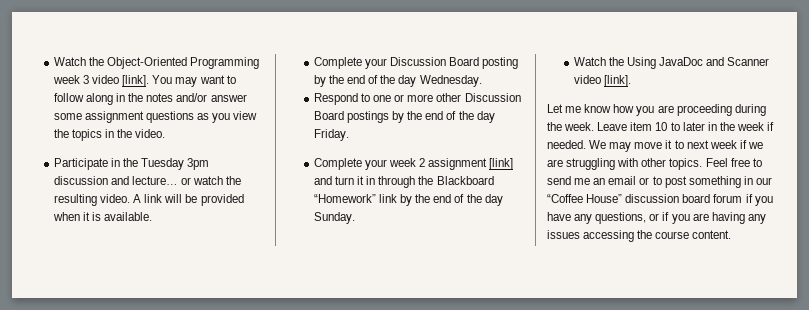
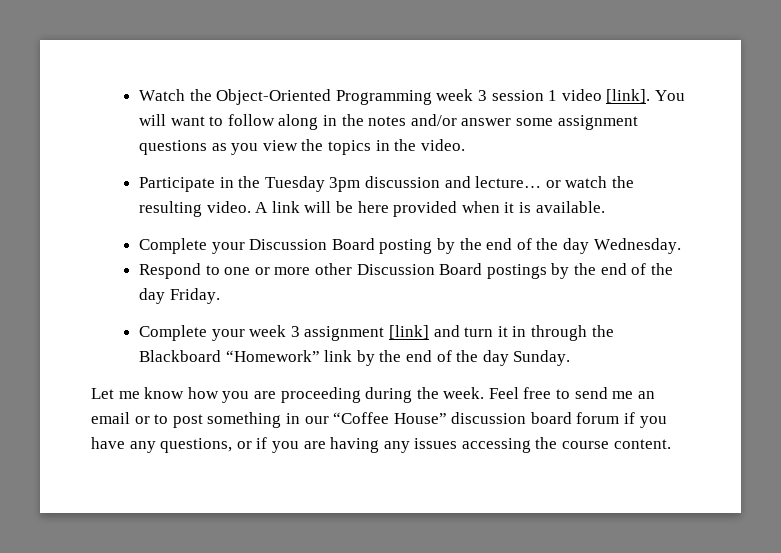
(89, 79) none -> [491,90,558,101] session 1
[175,77,198,87] may -> [139,114,167,126] will
(198, 198) none -> [357,201,389,213] here
[419,158,426,167] 2 -> [290,326,300,337] 3
[573,57,770,69] [573,75,631,87] // Watch the Using JavaDoc and Scanner video [link]. -> (571, 358) none
[597,122,775,131] [547,140,763,152] [547,158,703,170] Leave item 10 to later in the week if needed. We may move it to next week if we are struggling with other topics. -> (485, 393) none

